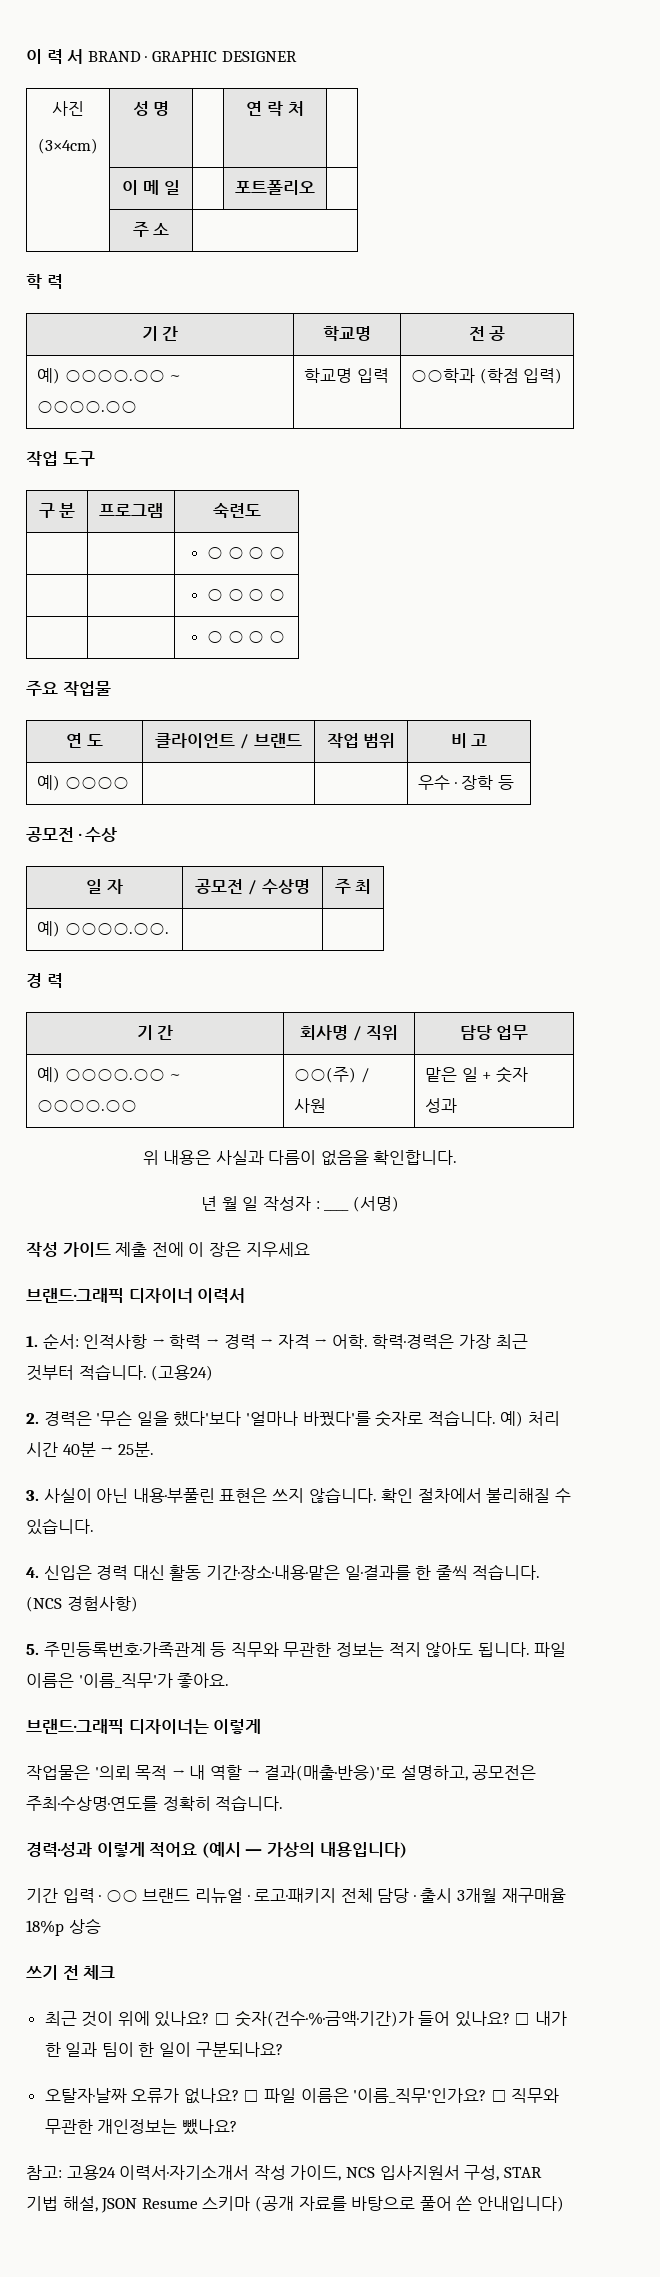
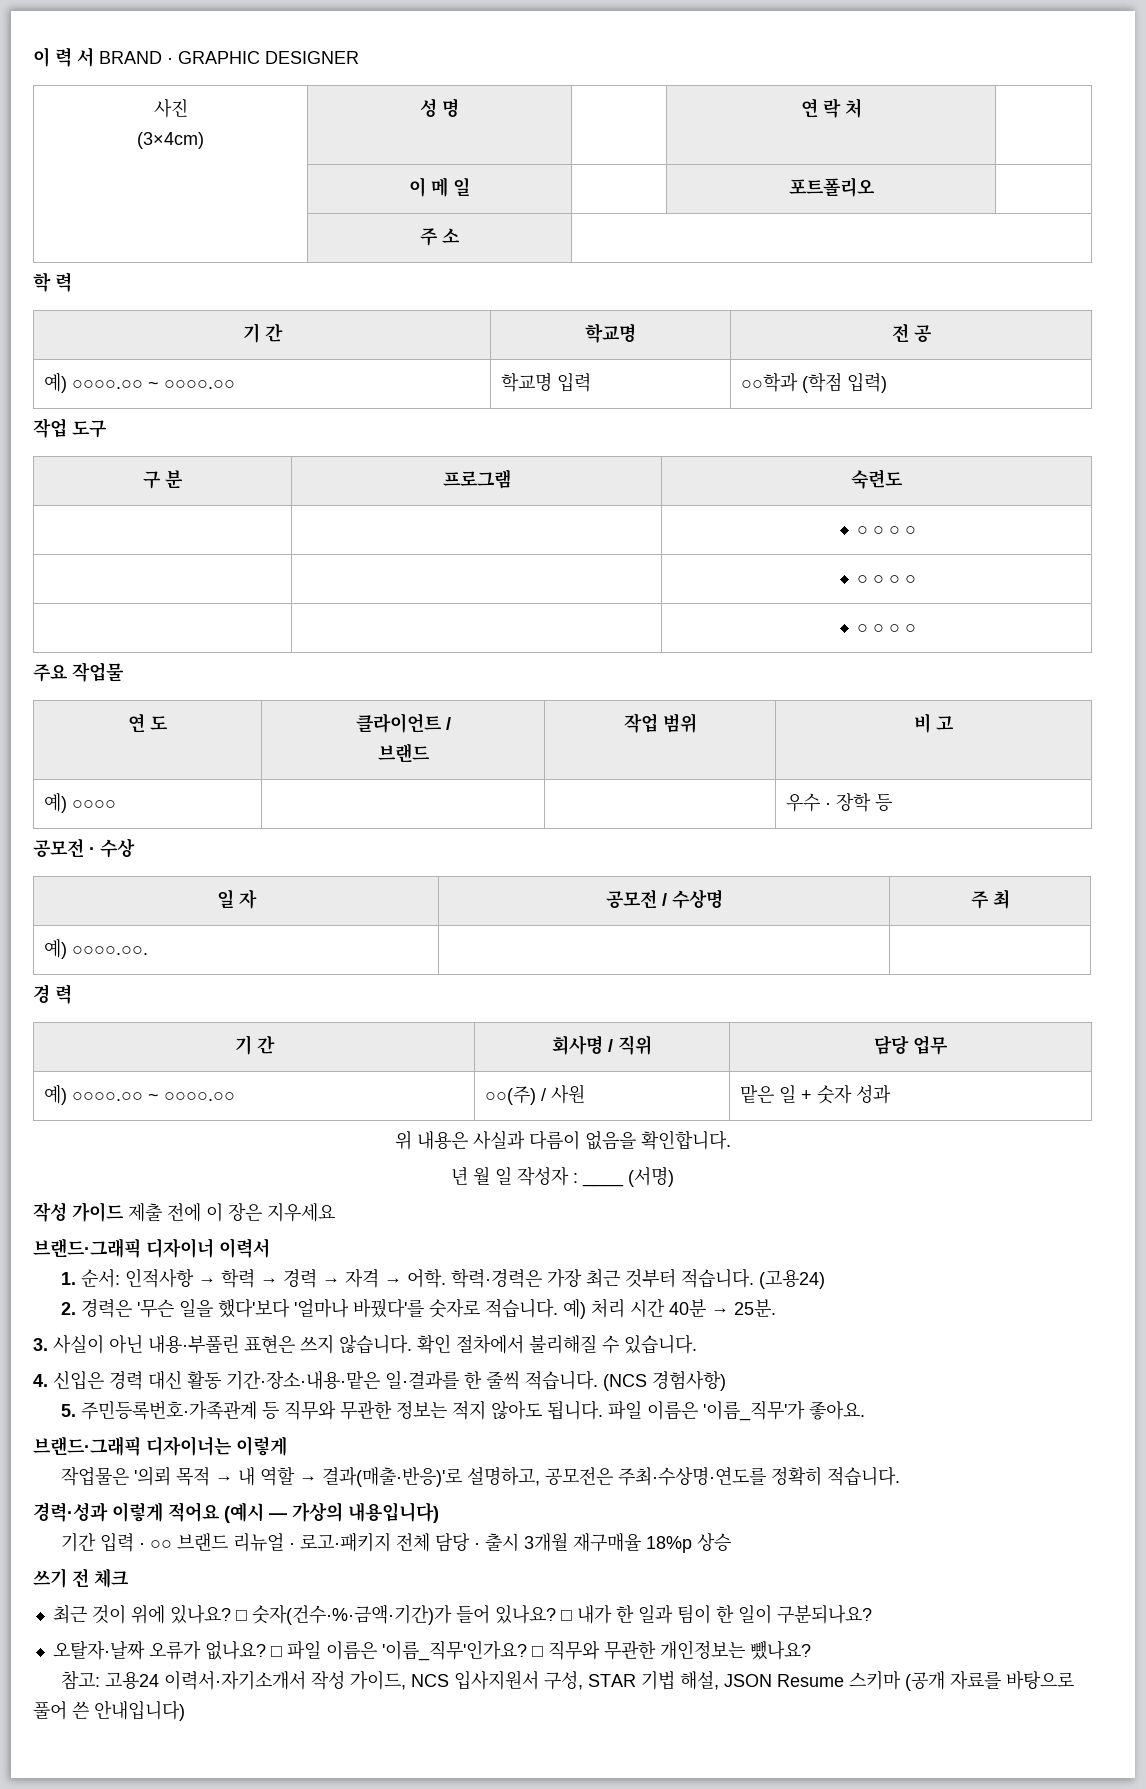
(249, 741) none -> (451, 723) //

